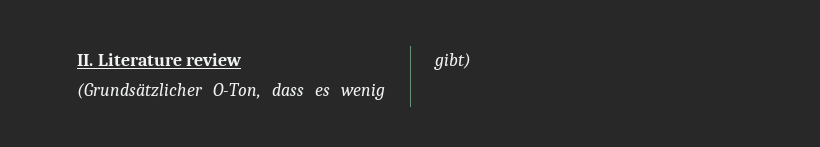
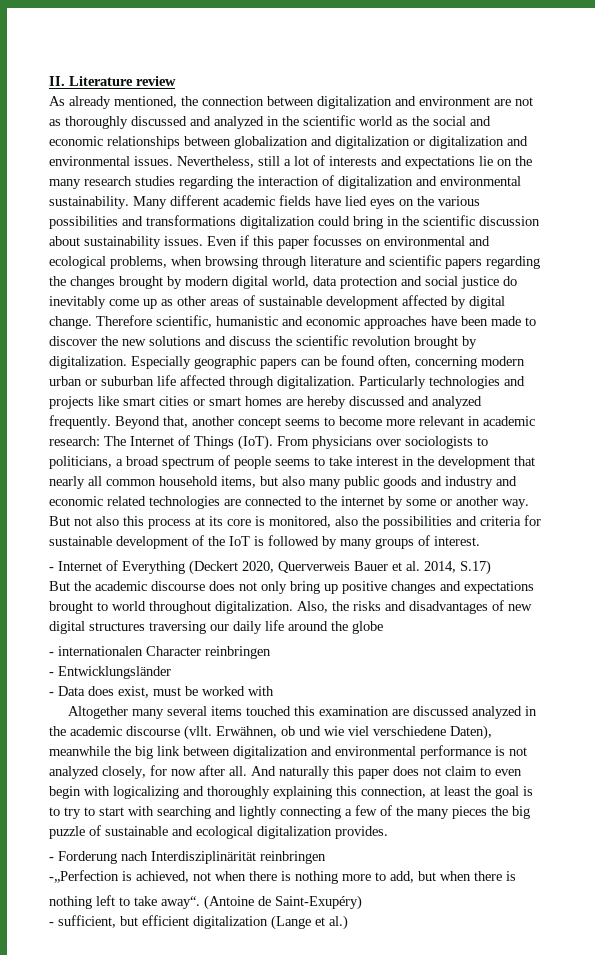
[77,83,385,100] [434,53,471,70] (Grundsätzlicher O-Ton, dass es wenig gibt) -> [49,96,533,109] [49,115,491,129] [49,136,528,149] [49,155,532,169] [49,175,521,189] [49,195,480,209] [49,215,540,229] [49,235,490,249] [49,255,540,269] [49,276,517,289] [49,295,505,309] [49,315,536,329] [49,335,477,349] [49,355,525,369] [49,375,525,389] [49,396,482,409] [49,415,535,429] [49,435,488,450] [49,455,535,469] [49,476,517,489] [49,496,529,509] [49,515,541,529] [49,535,480,549] [49,560,491,575] [49,581,534,594] [49,600,532,614] [49,620,383,634] [49,646,271,659] [49,666,171,679] [49,686,274,698] [67,706,537,719] [49,725,492,740] [49,745,527,759] [49,765,522,779] [49,786,533,799] [49,805,530,819] [49,825,388,839] [49,851,326,864] [49,870,516,884] [49,895,362,910] [49,915,348,930] As already mentioned, the connection between digitalization and environment are not as thoroughly discussed and analyzed in the scientific world as the social and economic relationships between globalization and digitalization or digitalization and environmental issues. Nevertheless, still a lot of interests and expectations lie on the many research studies regarding the interaction of digitalization and environmental sustainability. Many different academic fields have lied eyes on the various possibilities and transformations digitalization could bring in the scientific discussion about sustainability issues. Even if this paper focusses on environmental and ecological problems, when browsing through literature and scientific papers regarding the changes brought by modern digital world, data protection and social justice do inevitably come up as other areas of sustainable development affected by digital change. Therefore scientific, humanistic and economic approaches have been made to discover the new solutions and discuss the scientific revolution brought by digitalization. Especially geographic papers can be found often, concerning modern urban or suburban life affected through digitalization. Particularly technologies and projects like smart cities or smart homes are hereby discussed and analyzed frequently. Beyond that, another concept seems to become more relevant in academic research: The Internet of Things (IoT). From physicians over sociologists to politicians, a broad spectrum of people seems to take interest in the development that nearly all common household items, but also many public goods and industry and economic related technologies are connected to the internet by some or another way. But not also this process at its core is monitored, also the possibilities and criteria for sustainable development of the IoT is followed by many groups of interest. // - Internet of Everything (Deckert 2020, Querverweis Bauer et al. 2014, S.17) // But the academic discourse does not only bring up positive changes and expectations brought to world throughout digitalization. Also, the risks and disadvantages of new digital structures traversing our daily life around the globe // - internationalen Character reinbringen // - Entwicklungsländer // - Data does exist, must be worked with // Altogether many several items touched this examination are discussed analyzed in the academic discourse (vllt. Erwähnen, ob und wie viel verschiedene Daten), meanwhile the big link between digitalization and environmental performance is not analyzed closely, for now after all. And naturally this paper does not claim to even begin with logicalizing and thoroughly explaining this connection, at least the goal is to try to start with searching and lightly connecting a few of the many pieces the big puzzle of sustainable and ecological digitalization provides. // - Forderung nach Interdisziplinärität reinbringen // -„Perfection is achieved, not when there is nothing more to add, but when there is // nothing left to take away“. (Antoine de Saint-Exupéry) // - sufficient, but efficient digitalization (Lange et al.)

